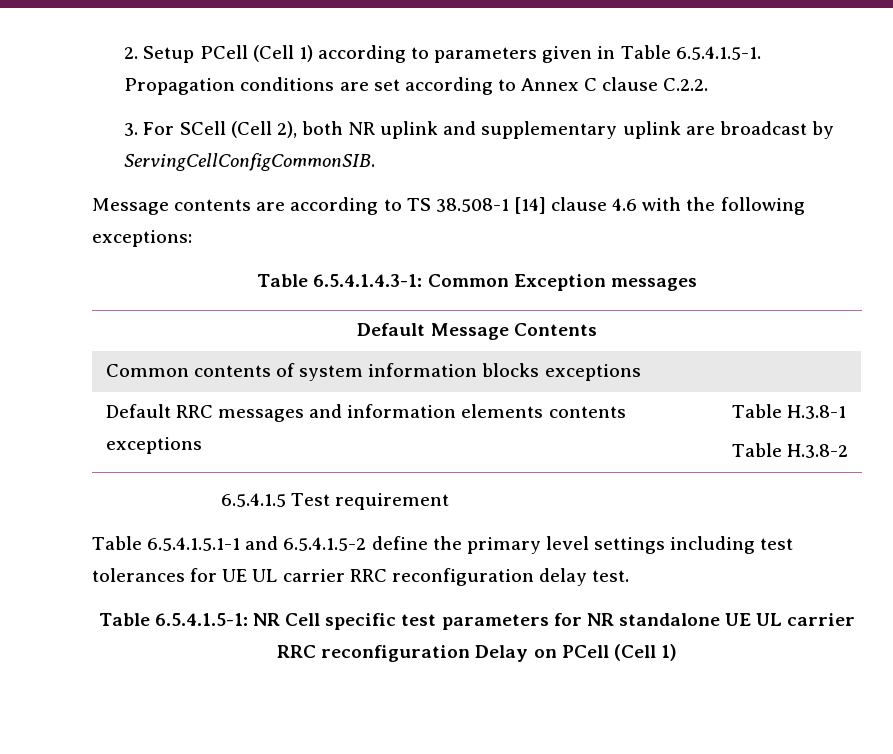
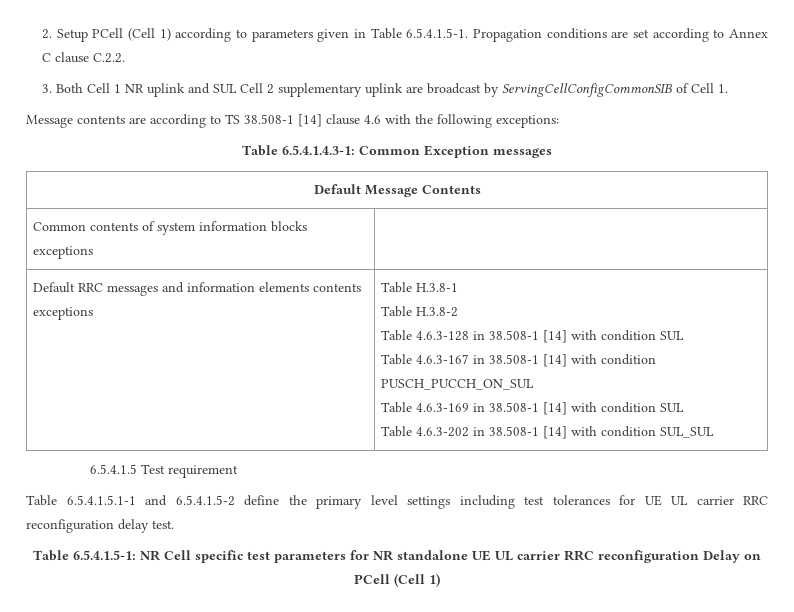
[143,121,477,139] For SCell (Cell 2), both NR uplink and -> [55,83,274,97] Both Cell 1 NR uplink and SUL Cell 2
[124,153,376,171] ServingCellConfigCommonSIB. -> [501,83,728,97] ServingCellConfigCommonSIB of Cell 1.
(848, 451) none -> [381,330,685,343] [381,354,657,367] [381,379,535,390] [381,402,685,415] [381,426,715,439] // Table 4.6.3-128 in 38.508-1 [14] with condition SUL // Table 4.6.3-167 in 38.508-1 [14] with condition PUSCH_PUCCH_ON_SUL // Table 4.6.3-169 in 38.508-1 [14] with condition SUL // Table 4.6.3-202 in 38.508-1 [14] with condition SUL_SUL

